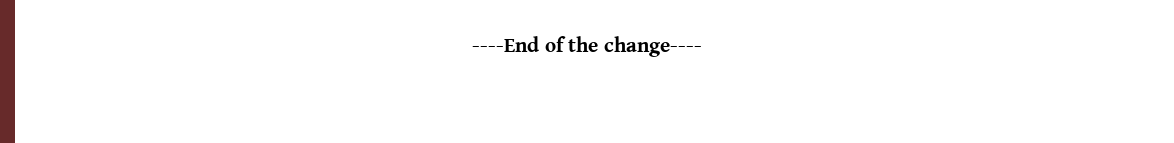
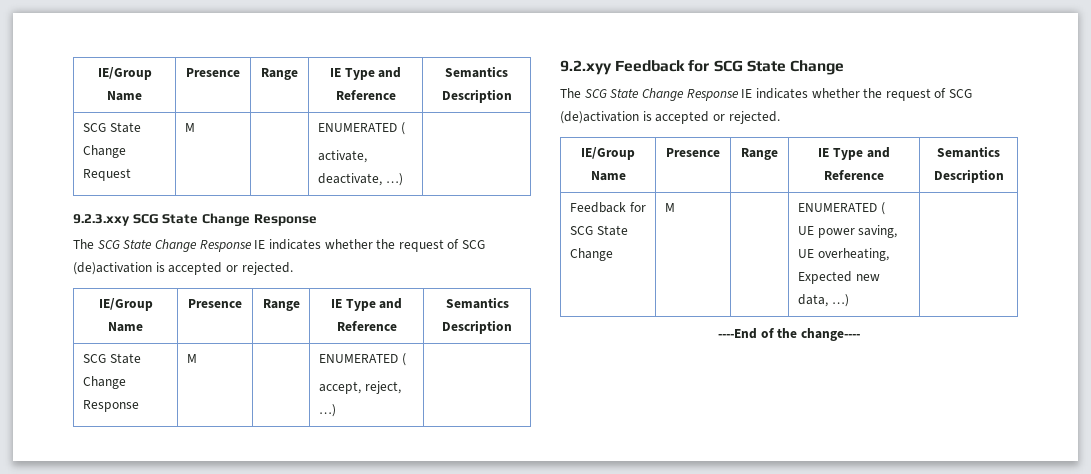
(471, 44) none -> [97,67,152,80] [107,91,142,101] [186,68,240,77] [261,68,298,80] [329,67,402,80] [335,90,396,100] [445,66,508,78] [441,89,512,103] [82,122,141,133] [82,145,126,158] [82,168,131,181] [184,123,195,132] [317,122,405,135] [317,150,367,163] [317,173,403,186] [73,213,317,226] [73,239,486,252] [73,262,293,275] [98,298,153,311] [108,322,143,332] [188,299,242,308] [262,299,300,311] [330,298,403,311] [336,321,397,331] [445,297,509,309] [442,320,512,334] [82,353,141,364] [82,376,126,389] [82,400,139,412] [186,354,197,363] [318,353,406,366] [318,381,401,394] [318,404,336,417] [560,60,844,75] [560,88,973,101] [560,111,780,124] [581,147,635,160] [590,171,626,181] [666,148,720,157] [741,148,778,160] [818,147,890,160] [824,170,884,180] [937,146,1000,158] [933,169,1004,183] [569,202,646,213] [569,225,628,236] [569,248,613,261] [664,203,675,212] [797,202,885,215] [797,225,898,238] [797,248,889,261] [797,271,880,284] [797,294,849,307] IE/Group Name | Presence | Range | IE Type and Reference | Semantics Description // SCG State Change Request | M | | ENUMERATED ( // activate, deactivate, …) | // 9.2.3.xxy SCG State Change Response // The SCG State Change Response IE indicates whether the request of SCG (de)activation is accepted or rejected. // IE/Group Name | Presence | Range | IE Type and Reference | Semantics Description // SCG State Change Response | M | | ENUMERATED ( // accept, reject, …) | // 9.2.xyy Feedback for SCG State Change // The SCG State Change Response IE indicates whether the request of SCG (de)activation is accepted or rejected. // IE/Group Name | Presence | Range | IE Type and Reference | Semantics Description // Feedback for SCG State Change | M | | ENUMERATED ( // UE power saving, UE overheating, Expected new data, …) | //

